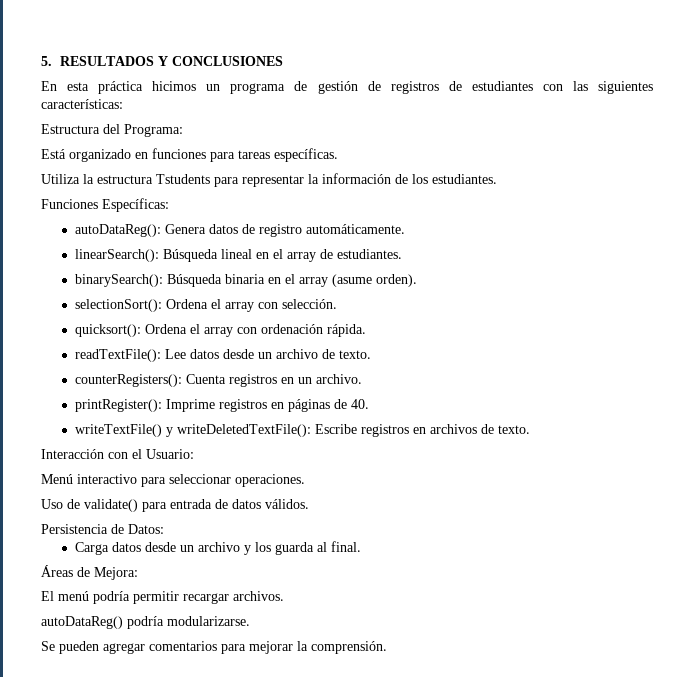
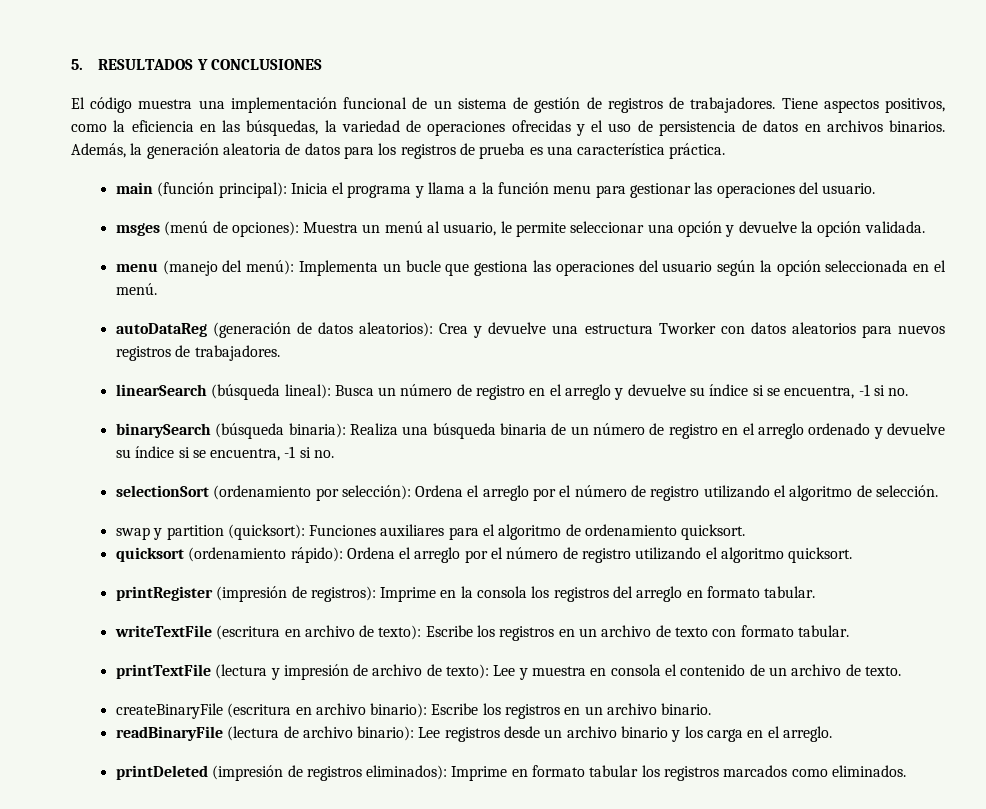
[41,81,286,94] En esta práctica hicimos un programa -> [71,97,507,113] El código muestra una implementación funcional de un sistema
[471,81,653,94] [41,99,123,109] [41,124,183,137] [41,148,338,162] [41,173,497,187] [41,198,169,212] [74,224,405,237] [74,249,402,262] [74,274,417,287] [74,299,337,312] [74,324,366,337] [74,349,371,362] [74,374,362,387] [74,399,369,412] [74,424,530,437] [41,449,194,459] [41,474,305,487] [41,499,309,512] [41,524,164,534] [74,542,240,555] estudiantes con las siguientes características: // Estructura del Programa: // Está organizado en funciones para tareas específicas. // Utiliza la estructura Tstudents para representar la información de los estudiantes. // Funciones Específicas: // autoDataReg(): Genera datos de registro automáticamente. // linearSearch(): Búsqueda lineal en el array de estudiantes. // binarySearch(): Búsqueda binaria en el array (asume orden). // selectionSort(): Ordena el array con selección. // quicksort(): Ordena el array con ordenación rápida. // readTextFile(): Lee datos desde un archivo de texto. // counterRegisters(): Cuenta registros en un archivo. // printRegister(): Imprime registros en páginas de 40. // writeTextFile() y writeDeletedTextFile(): Escribe registros en archivos de texto. // Interacción con el Usuario: // Menú interactivo para seleccionar operaciones. // Uso de validate() para entrada de datos válidos. // Persistencia de Datos: // Carga datos desde un archivo -> [690,97,946,113] [71,120,945,136] [71,143,726,159] [115,182,876,198] [115,221,925,237] [115,260,946,276] [115,283,157,295] [115,322,946,338] [115,345,280,361] [115,384,909,400] [115,423,946,439] [115,446,335,461] [115,485,938,501] [115,524,746,540] [115,547,853,563] [115,586,816,602] [114,625,849,641] [115,664,901,680] [115,703,712,719] [115,726,669,742] trabajadores. Tiene aspectos positivos, como la eficiencia en las búsquedas, la variedad de operaciones ofrecidas y el uso de persistencia de datos en archivos binarios. Además, la generación aleatoria de datos para los registros de prueba es una característica práctica. // main (función principal): Inicia el programa y llama a la función menu para gestionar las operaciones del usuario. // msges (menú de opciones): Muestra un menú al usuario, le permite seleccionar una opción y devuelve la opción validada. // menu (manejo del menú): Implementa un bucle que gestiona las operaciones del usuario según la opción seleccionada en el menú. // autoDataReg (generación de datos aleatorios): Crea y devuelve una estructura Tworker con datos aleatorios para nuevos registros de trabajadores. // linearSearch (búsqueda lineal): Busca un número de registro en el arreglo y devuelve su índice si se encuentra, -1 si no. // binarySearch (búsqueda binaria): Realiza una búsqueda binaria de un número de registro en el arreglo ordenado y devuelve su índice si se encuentra, -1 si no. // selectionSort (ordenamiento por selección): Ordena el arreglo por el número de registro utilizando el algoritmo de selección. // swap y partition (quicksort): Funciones auxiliares para el algoritmo de ordenamiento quicksort. // quicksort (ordenamiento rápido): Ordena el arreglo por el número de registro utilizando el algoritmo quicksort. // printRegister (impresión de registros): Imprime en la consola los registros del arreglo en formato tabular. // writeTextFile (escritura en archivo de texto): Escribe los registros en un archivo de texto con formato tabular. // printTextFile (lectura y impresión de archivo de texto): Lee y muestra en consola el contenido de un archivo de texto. // createBinaryFile (escritura en archivo binario): Escribe los registros en un archivo binario. // readBinaryFile (lectura de archivo binario): Lee registros desde un archivo binario
[274,541,361,555] [41,565,138,580] [41,591,284,604] [41,616,250,629] [41,641,387,654] guarda al final. // Áreas de Mejora: // El menú podría permitir recargar archivos. // autoDataReg() podría modularizarse. // Se pueden agregar comentarios para mejorar la comprensión. -> [707,726,832,742] [115,765,907,781] carga en el arreglo. // printDeleted (impresión de registros eliminados): Imprime en formato tabular los registros marcados como eliminados.

